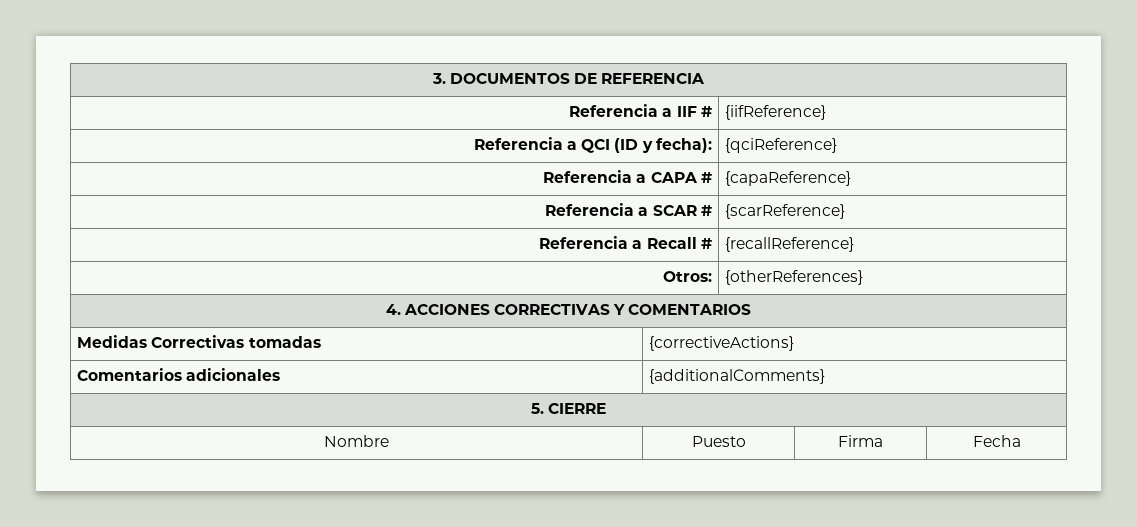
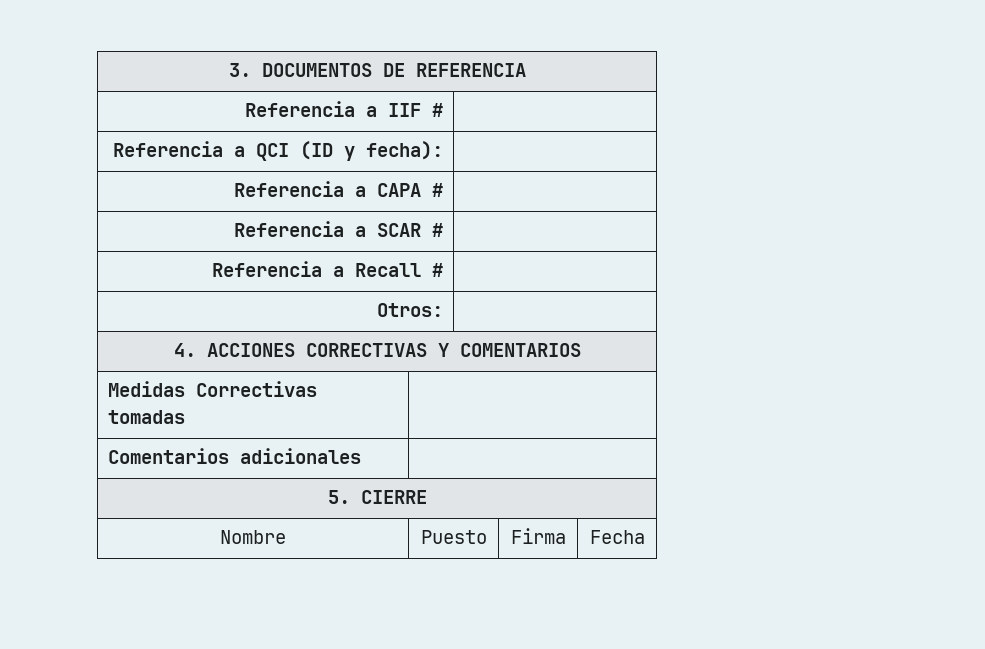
[725,105,827,120] {iifReference} -> (443, 110) none
[725,138,838,153] {qciReference} -> (443, 150) none
[725,171,852,186] {capaReference} -> (443, 190) none
[725,204,846,219] {scarReference} -> (443, 230) none
[725,237,855,252] {recallReference} -> (443, 270) none
[725,270,864,285] {otherReferences} -> (443, 310) none
[649,336,795,351] {correctiveActions} -> (186, 417) none
[649,369,826,384] {additionalComments} -> (362, 456) none

